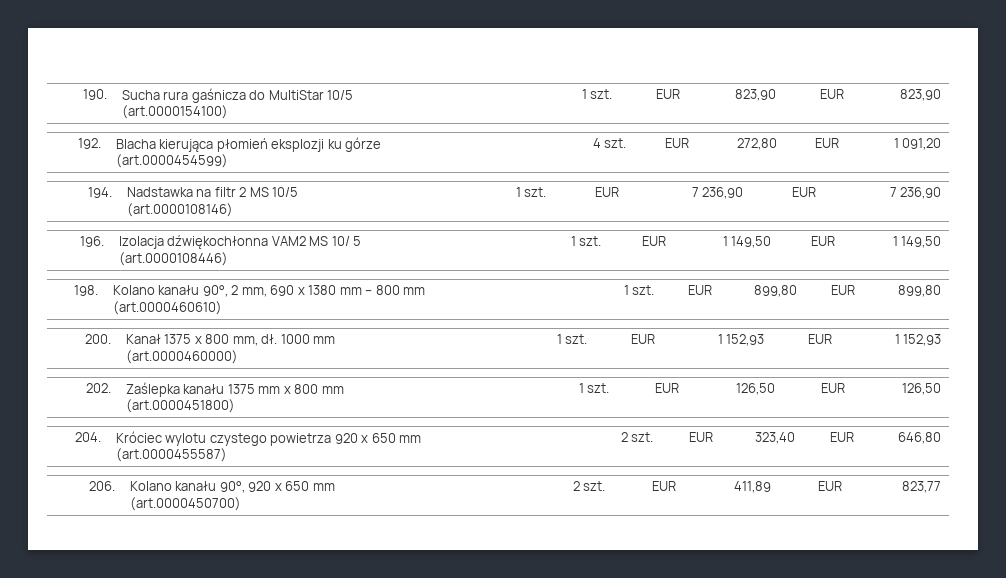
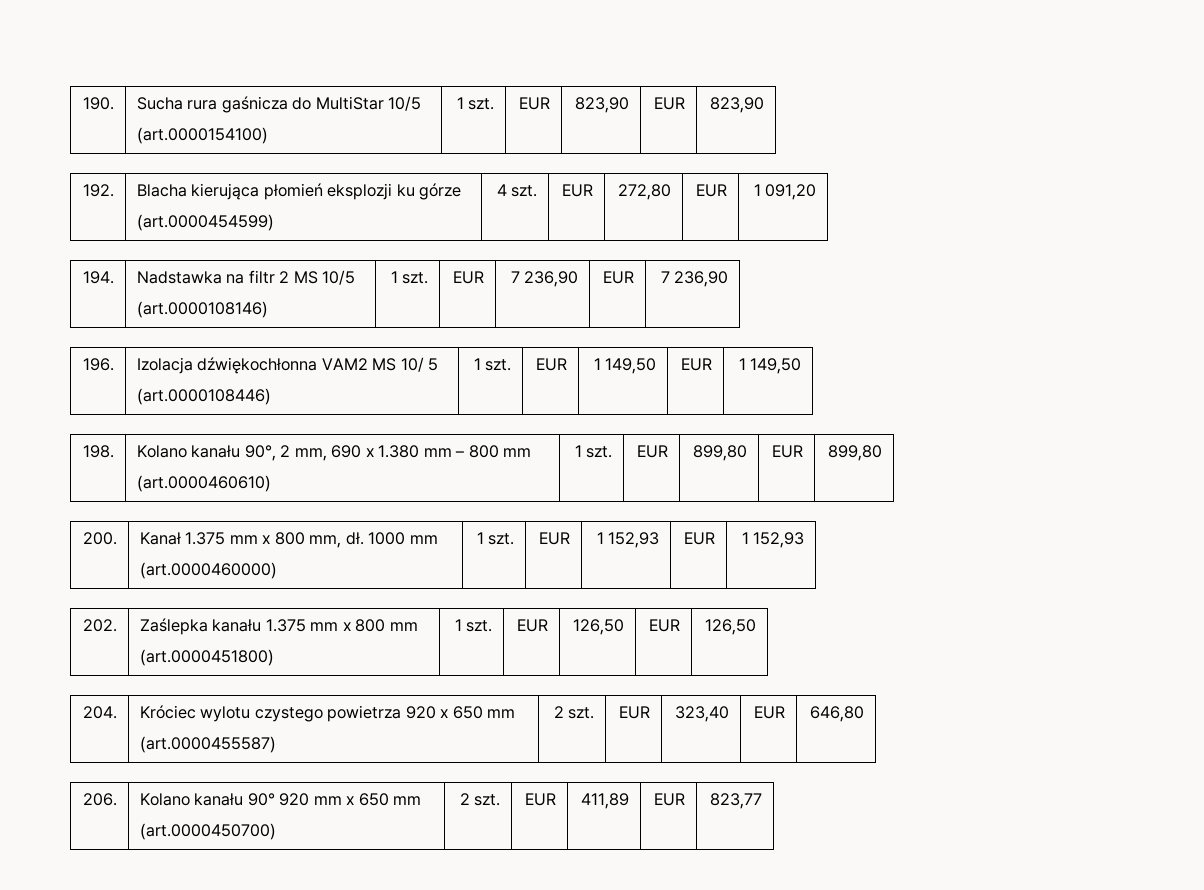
[308,285,337,295] 1380 -> [378,445,420,458] 1.380
[164,334,192,344] 1375 -> [185,532,258,545] 1.375 mm
[227,384,255,394] 1375 -> [265,619,306,632] 1.375
[219,481,272,493] 90°, 920 -> [247,793,342,806] 90° 920 mm

